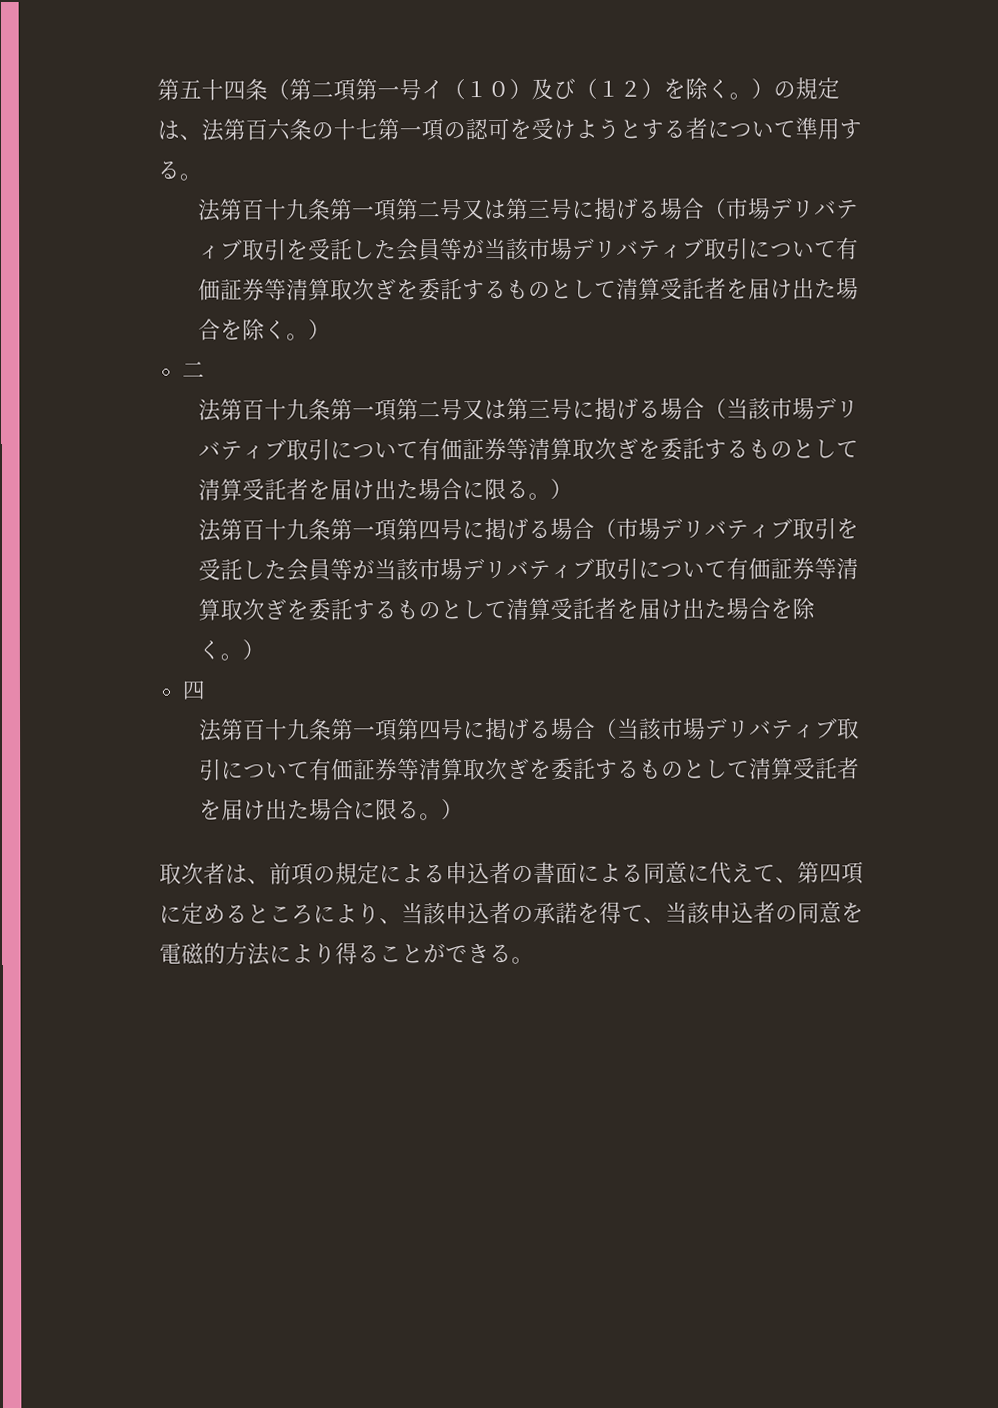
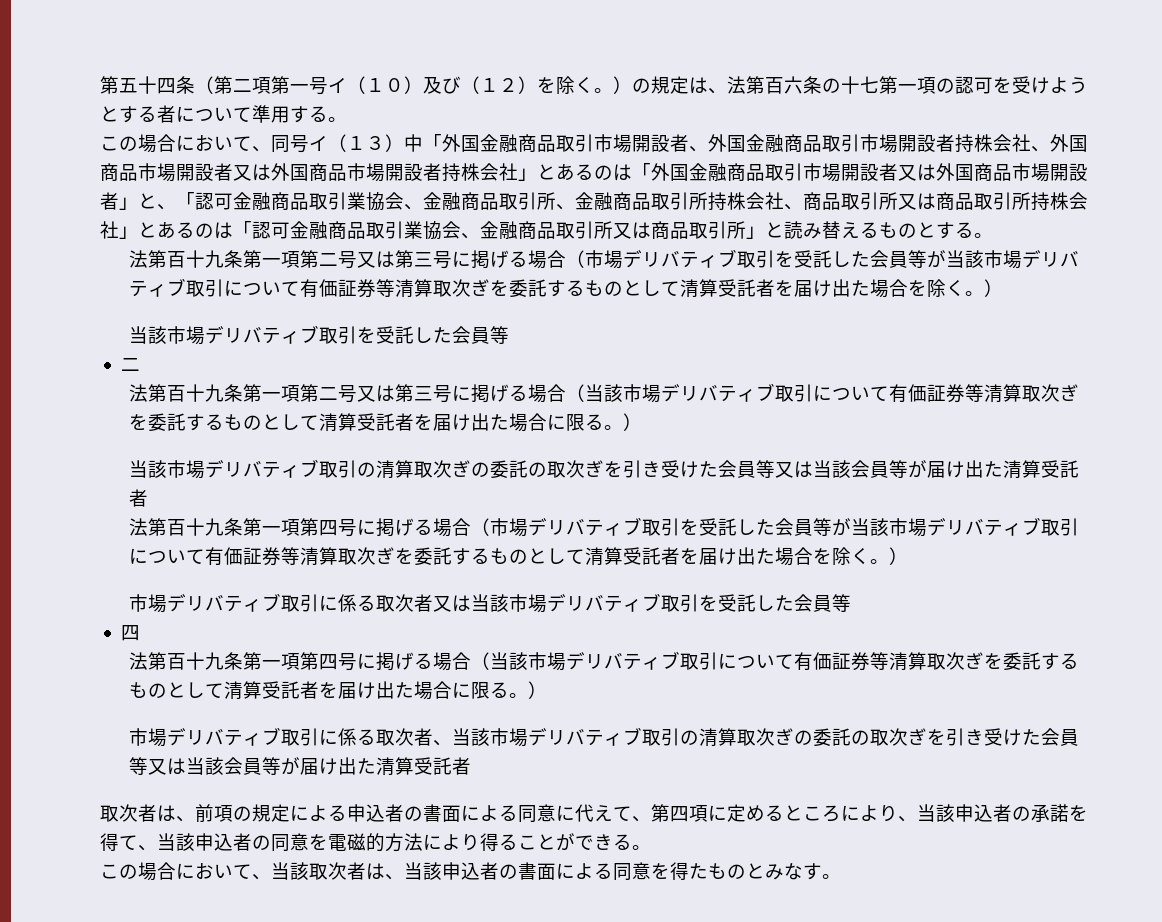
(203, 177) none -> [100,134,1089,153] [100,163,1089,182] [100,192,1089,211] [100,221,994,240] // この場合において、同号イ（１３）中「外国金融商品取引市場開設者、外国金融商品取引市場開設者持株会社、外国商品市場開設者又は外国商品市場開設者持株会社」とあるのは「外国金融商品取引市場開設者又は外国商品市場開設者」と、「認可金融商品取引業協会、金融商品取引所、金融商品取引所持株会社、商品取引所又は商品取引所持株会社」とあるのは「認可金融商品取引業協会、金融商品取引所又は商品取引所」と読み替えるものとする。
(332, 330) none -> [128,325,509,345] // 当該市場デリバティブ取引を受託した会員等
(574, 489) none -> [128,459,1079,479] [128,489,148,507] // 当該市場デリバティブ取引の清算取次ぎの委託の取次ぎを引き受けた会員等又は当該会員等が届け出た清算受託者
(266, 650) none -> [128,593,851,613] // 市場デリバティブ取引に係る取次者又は当該市場デリバティブ取引を受託した会員等
(465, 810) none -> [128,727,1079,747] [128,757,471,776] // 市場デリバティブ取引に係る取次者、当該市場デリバティブ取引の清算取次ぎの委託の取次ぎを引き受けた会員等又は当該会員等が届け出た清算受託者
(535, 960) none -> [100,862,842,881] // この場合において、当該取次者は、当該申込者の書面による同意を得たものとみなす。

